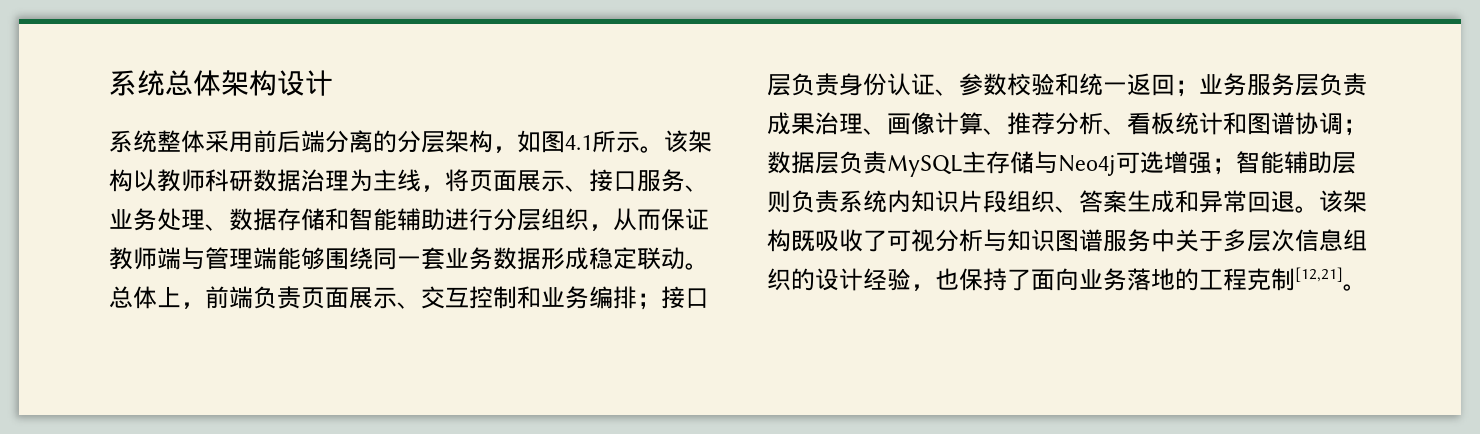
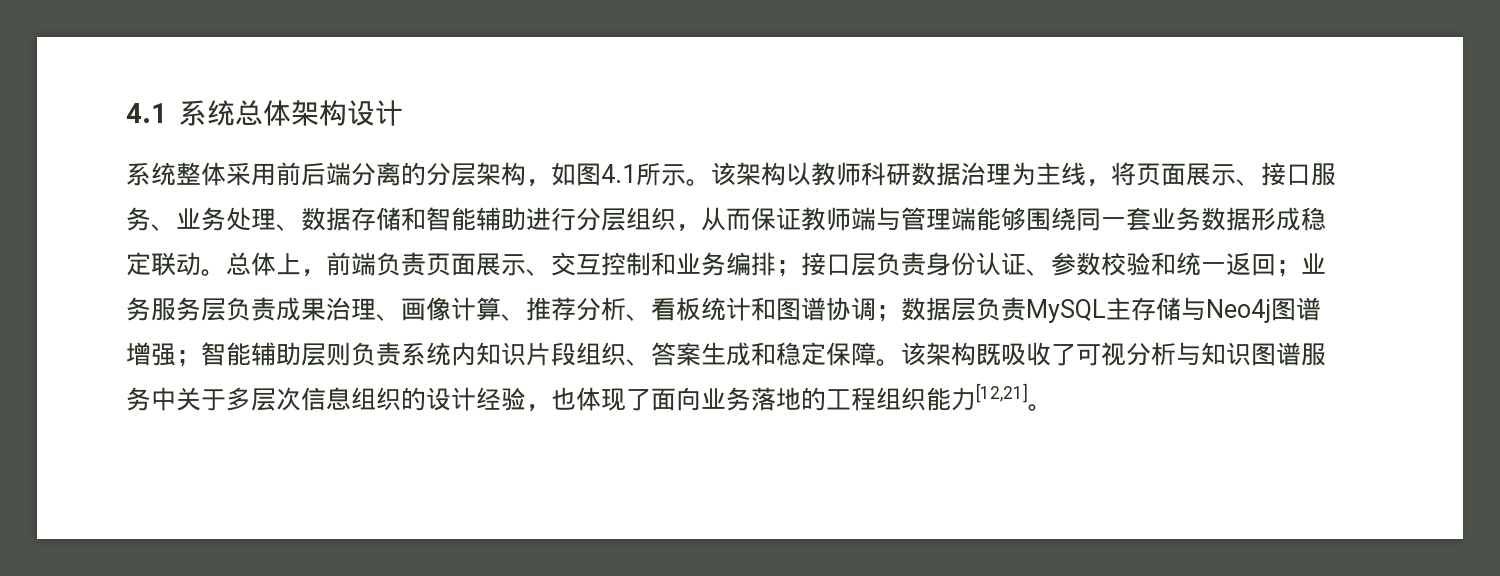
(109, 83) none -> [126,103,167,123] 4.1
[1116,151,1164,174] 可选 -> [1271,297,1321,321] 图谱
[1199,190,1295,213] 异常回退 -> [776,342,876,366] 稳定保障
[959,268,1007,291] 保持 -> [576,387,626,411] 体现
[1247,268,1295,291] 克制 -> [876,387,976,411] 组织能力

